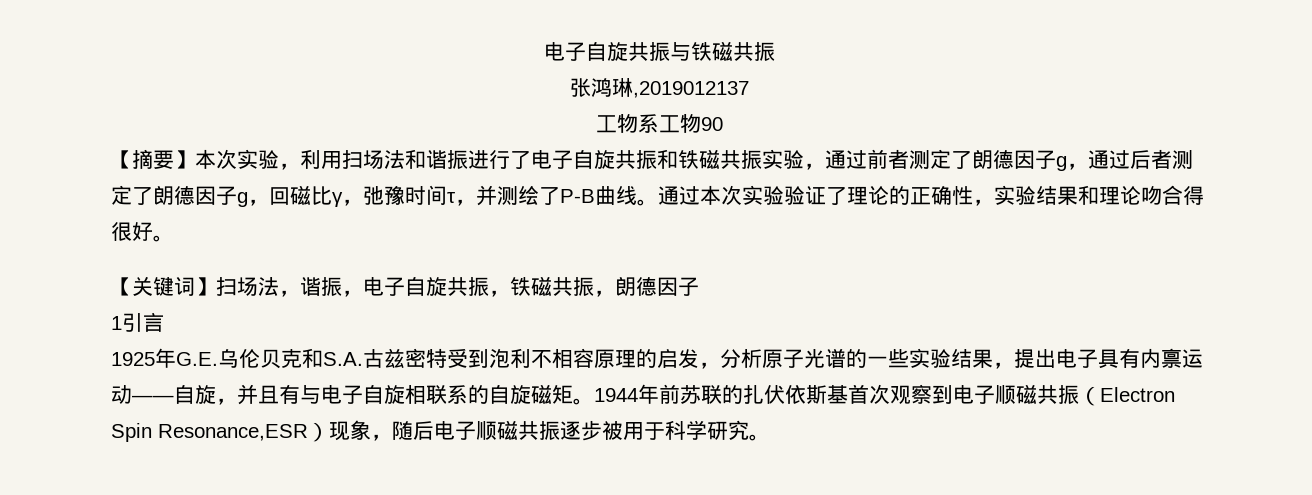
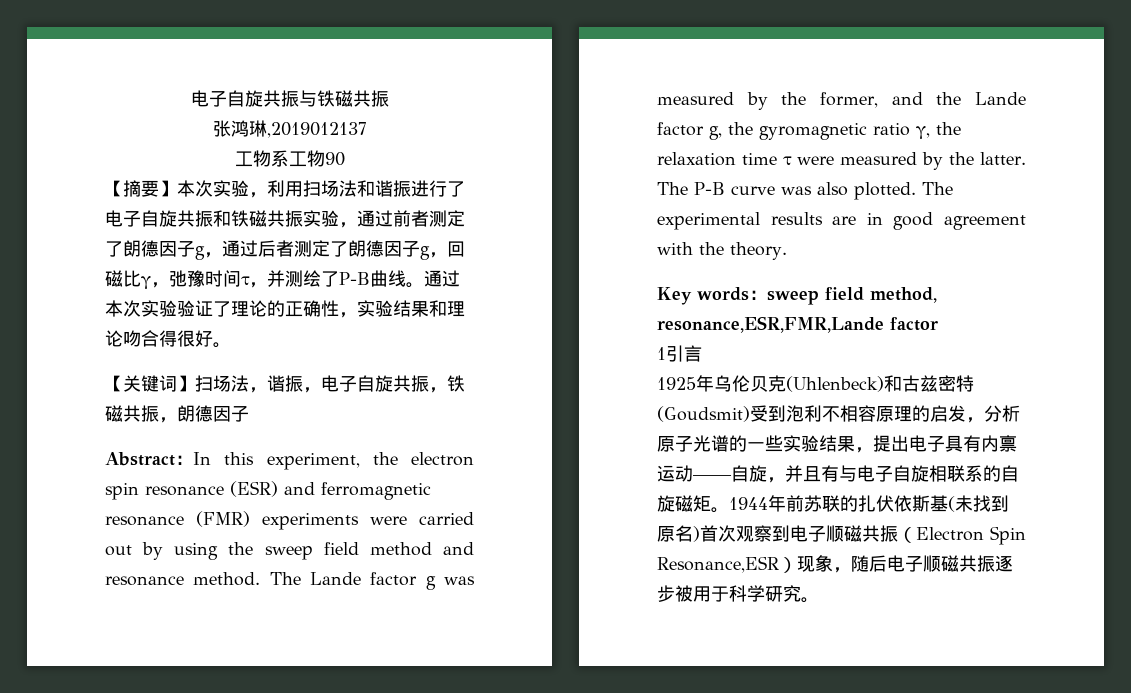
(699, 286) none -> [105,452,474,470] [105,481,431,500] [105,511,474,530] [105,542,474,560] [105,572,475,590] [657,92,1026,110] [657,122,961,140] [657,152,1027,170] [657,182,953,200] [657,212,1026,230] [657,242,787,260] [657,287,937,305] [657,316,938,333] // Abstract：In this experiment, the electron spin resonance (ESR) and ferromagnetic resonance (FMR) experiments were carried out by using the sweep field method and resonance method. The Lande factor g was measured by the former, and the Lande factor g, the gyromagnetic ratio γ, the relaxation time τ were measured by the latter. The P-B curve was also plotted. The experimental results are in good agreement with the theory. // Key words：sweep field method, resonance,ESR,FMR,Lande factor
[176,352,218,366] G.E. -> (714, 383) none
[302,348,363,368] 和S.A. -> [786,375,902,392] (Uhlenbeck)和
(447, 358) none -> [657,406,750,422] (Goudsmit)
(848, 394) none -> [948,495,1009,512] [657,525,700,542] (未找到原名)

